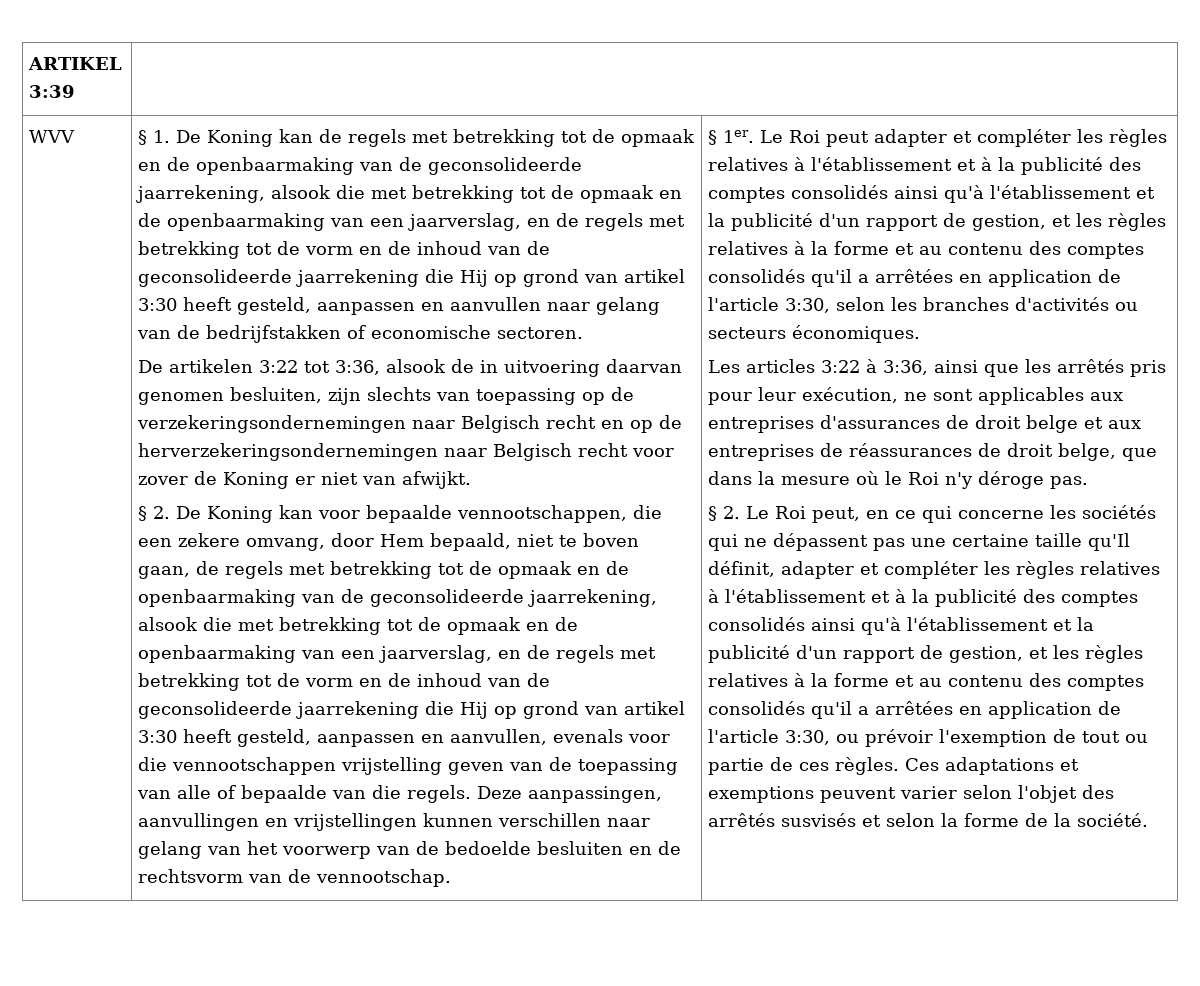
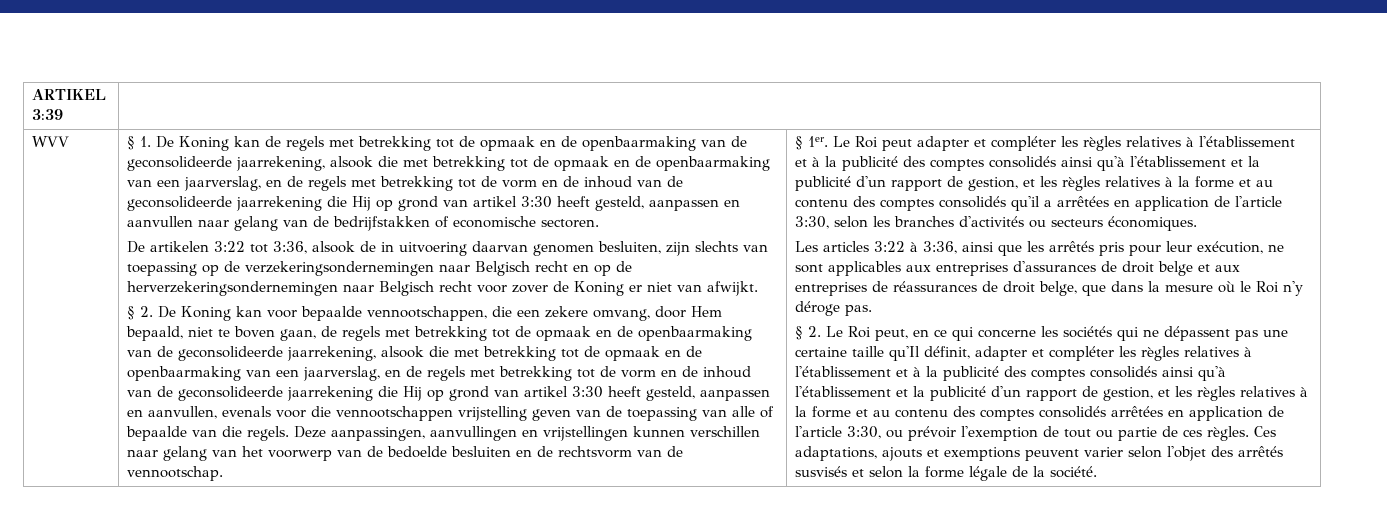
[811,701,870,719] qu'il a -> (1107, 412) none
[945,757,1055,775] adaptations -> [795,446,923,461] adaptations, ajouts
(1020, 820) none -> [969,466,1008,481] légale

